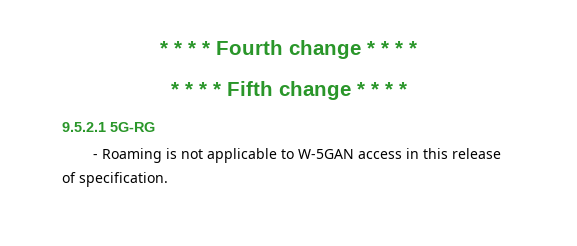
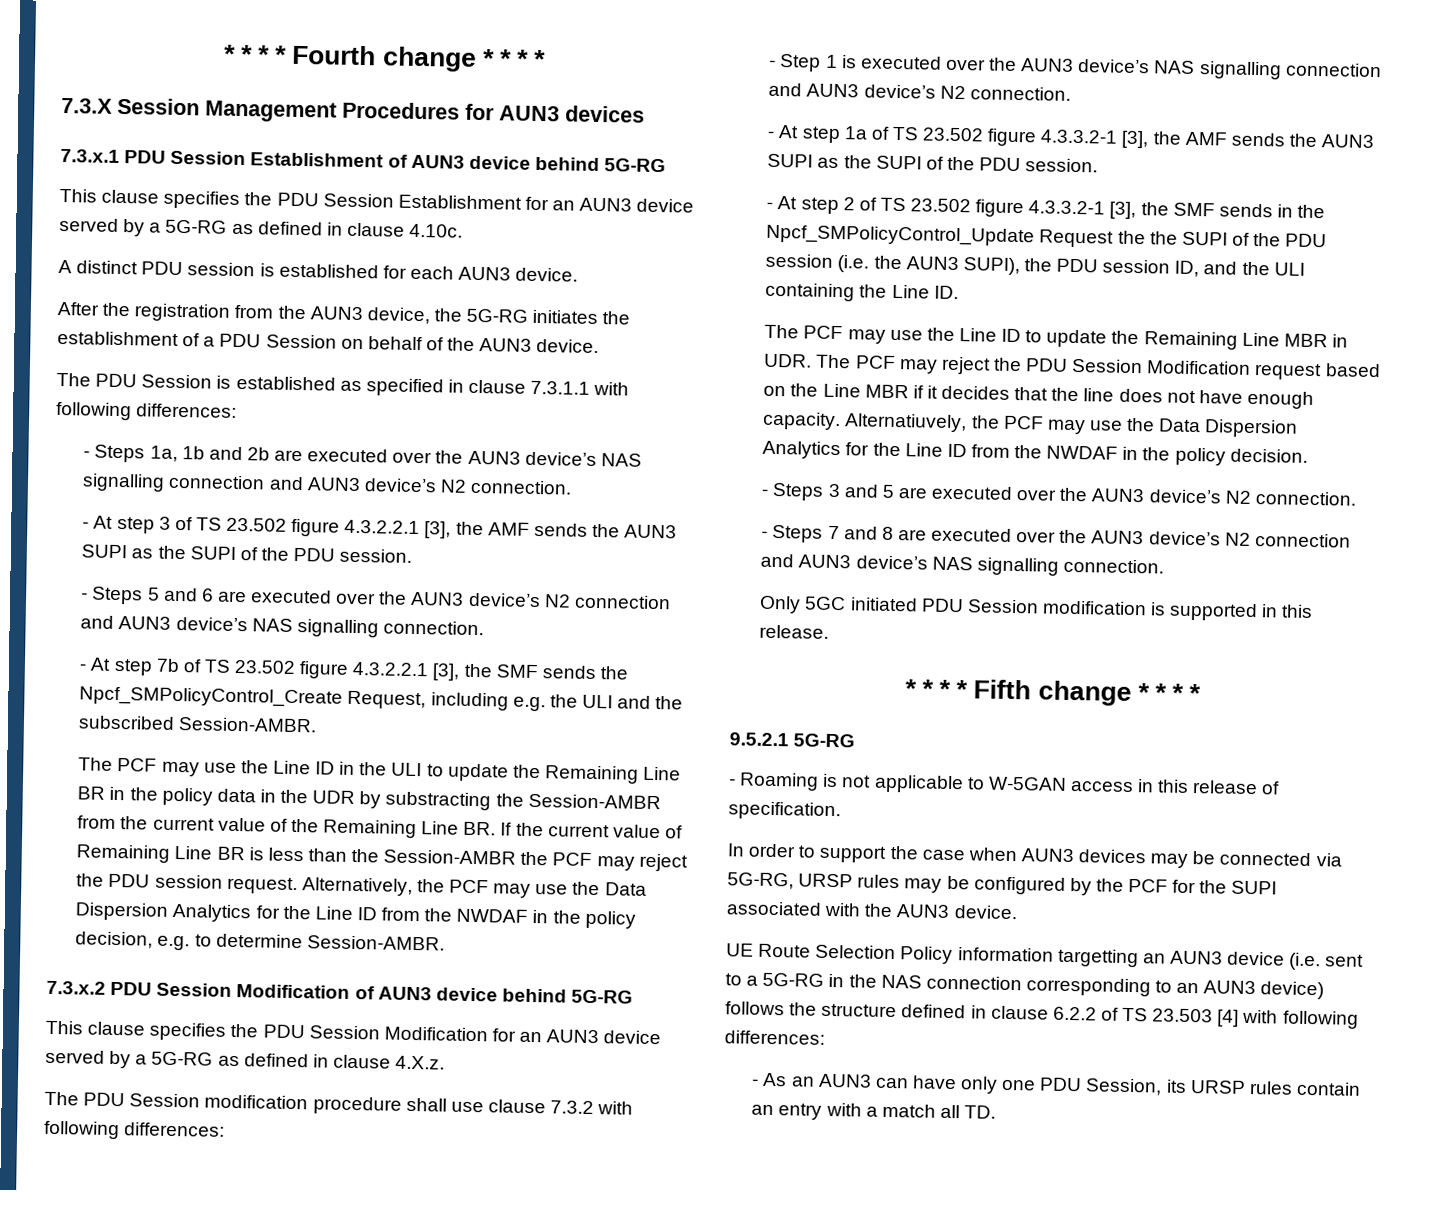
(417, 48) none -> [61,97,645,123] [60,148,667,173] [59,188,695,213] [59,217,464,238] [58,259,579,282] [57,301,631,325] [57,330,600,354] [56,372,630,397] [56,401,238,421] [83,444,642,467] [82,473,573,495] [82,515,678,539] [81,544,413,563] [81,586,671,610] [80,615,484,638] [79,657,629,681] [79,686,684,712] [78,715,318,733] [78,757,682,784] [77,786,661,811] [77,815,684,839] [76,844,688,872] [76,873,647,898] [75,902,636,929] [75,931,445,951] [46,980,634,1004] [45,1020,662,1045] [45,1049,446,1070] [44,1091,634,1115] [44,1120,226,1140] [769,54,1382,80] [768,82,1071,101] [767,125,1376,149] [767,153,1099,173] [766,196,1326,220] [766,224,1328,248] [765,253,1305,278] [765,282,959,302] [764,324,1349,350] [764,353,1381,381] [763,383,1315,410] [762,411,1299,438] [762,440,1308,466] [761,482,1357,506] [761,524,1351,548] [760,553,1164,576] [759,595,1314,622] [759,624,830,639] // 7.3.X Session Management Procedures for AUN3 devices // 7.3.x.1 PDU Session Establishment of AUN3 device behind 5G-RG // This clause specifies the PDU Session Establishment for an AUN3 device served by a 5G-RG as defined in clause 4.10c. // A distinct PDU session is established for each AUN3 device. // After the registration from the AUN3 device, the 5G-RG initiates the establishment of a PDU Session on behalf of the AUN3 device. // The PDU Session is established as specified in clause 7.3.1.1 with following differences: // - Steps 1a, 1b and 2b are executed over the AUN3 device’s NAS signalling connection and AUN3 device’s N2 connection. // - At step 3 of TS 23.502 figure 4.3.2.2.1 [3], the AMF sends the AUN3 SUPI as the SUPI of the PDU session. // - Steps 5 and 6 are executed over the AUN3 device’s N2 connection and AUN3 device’s NAS signalling connection. // - At step 7b of TS 23.502 figure 4.3.2.2.1 [3], the SMF sends the Npcf_SMPolicyControl_Create Request, including e.g. the ULI and the subscribed Session-AMBR. // The PCF may use the Line ID in the ULI to update the Remaining Line BR in the policy data in the UDR by substracting the Session-AMBR from the current value of the Remaining Line BR. If the current value of Remaining Line BR is less than the Session-AMBR the PCF may reject the PDU session request. Alternatively, the PCF may use the Data Dispersion Analytics for the Line ID from the NWDAF in the policy decision, e.g. to determine Session-AMBR. // 7.3.x.2 PDU Session Modification of AUN3 device behind 5G-RG // This clause specifies the PDU Session Modification for an AUN3 device served by a 5G-RG as defined in clause 4.X.z. // The PDU Session modification procedure shall use clause 7.3.2 with following differences: // - Step 1 is executed over the AUN3 device’s NAS signalling connection and AUN3 device’s N2 connection. // - At step 1a of TS 23.502 figure 4.3.3.2-1 [3], the AMF sends the AUN3 SUPI as the SUPI of the PDU session. // - At step 2 of TS 23.502 figure 4.3.3.2-1 [3], the SMF sends in the Npcf_SMPolicyControl_Update Request the the SUPI of the PDU session (i.e. the AUN3 SUPI), the PDU session ID, and the ULI containing the Line ID. // The PCF may use the Line ID to update the Remaining Line MBR in UDR. The PCF may reject the PDU Session Modification request based on the Line MBR if it decides that the line does not have enough capacity. Alternatiuvely, the PCF may use the Data Dispersion Analytics for the Line ID from the NWDAF in the policy decision. // - Steps 3 and 5 are executed over the AUN3 device’s N2 connection. // - Steps 7 and 8 are executed over the AUN3 device’s N2 connection and AUN3 device’s NAS signalling connection. // Only 5GC initiated PDU Session modification is supported in this release.
(168, 179) none -> [727,843,1342,868] [727,872,1278,896] [726,901,1018,920] [726,943,1365,971] [725,972,1325,1000] [725,1001,1359,1029] [724,1030,825,1045] [751,1072,1362,1096] [751,1102,997,1120] // In order to support the case when AUN3 devices may be connected via 5G-RG, URSP rules may be configured by the PCF for the SUPI associated with the AUN3 device. // UE Route Selection Policy information targetting an AUN3 device (i.e. sent to a 5G-RG in the NAS connection corresponding to an AUN3 device) follows the structure defined in clause 6.2.2 of TS 23.503 [4] with following differences: // - As an AUN3 can have only one PDU Session, its URSP rules contain an entry with a match all TD.

